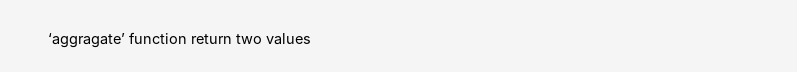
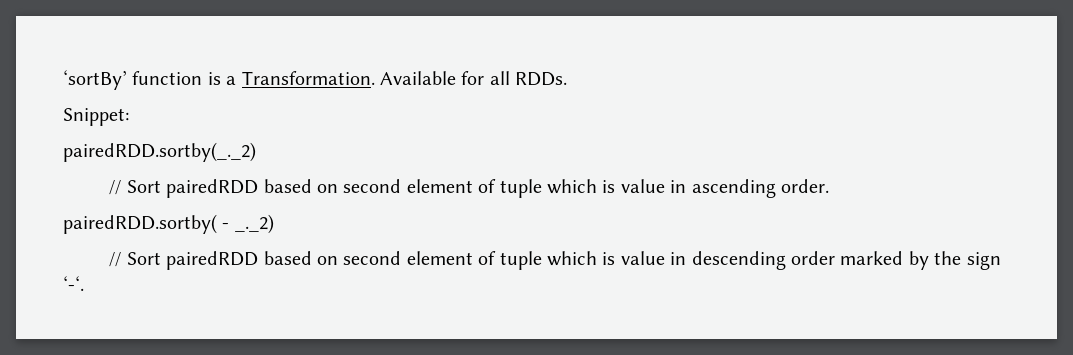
[48,32,311,48] ‘aggragate’ function return two values -> [63,70,568,90] [63,108,129,126] [63,142,256,162] [109,179,829,198] [63,214,274,234] [109,251,1001,270] [63,276,84,291] ‘sortBy’ function is a Transformation. Available for all RDDs. // Snippet: // pairedRDD.sortby(_._2) // // Sort pairedRDD based on second element of tuple which is value in ascending order. // pairedRDD.sortby( - _._2) // // Sort pairedRDD based on second element of tuple which is value in descending order marked by the sign ‘-‘.

